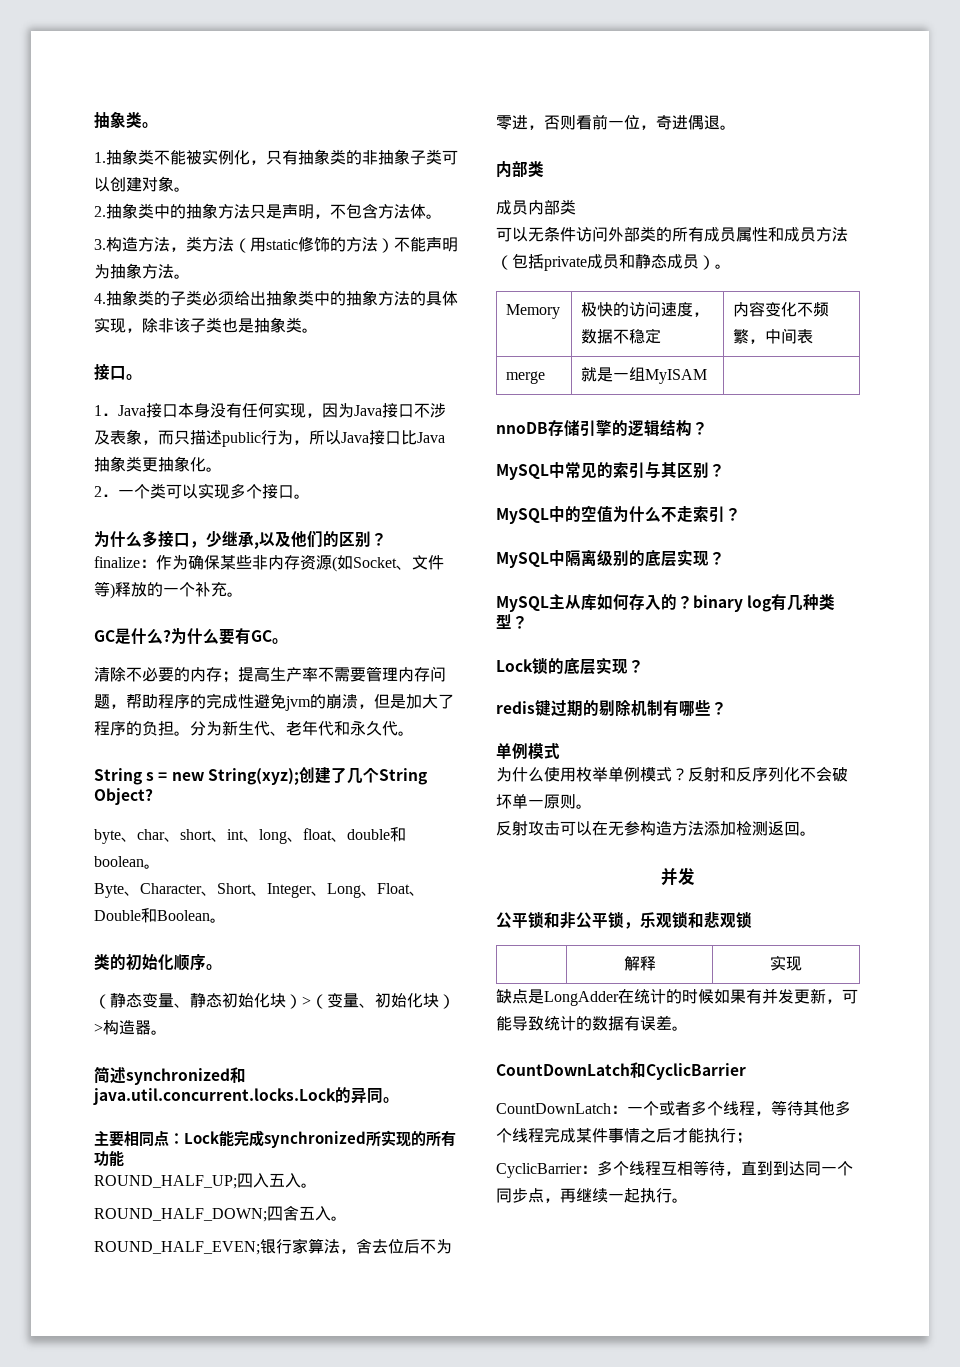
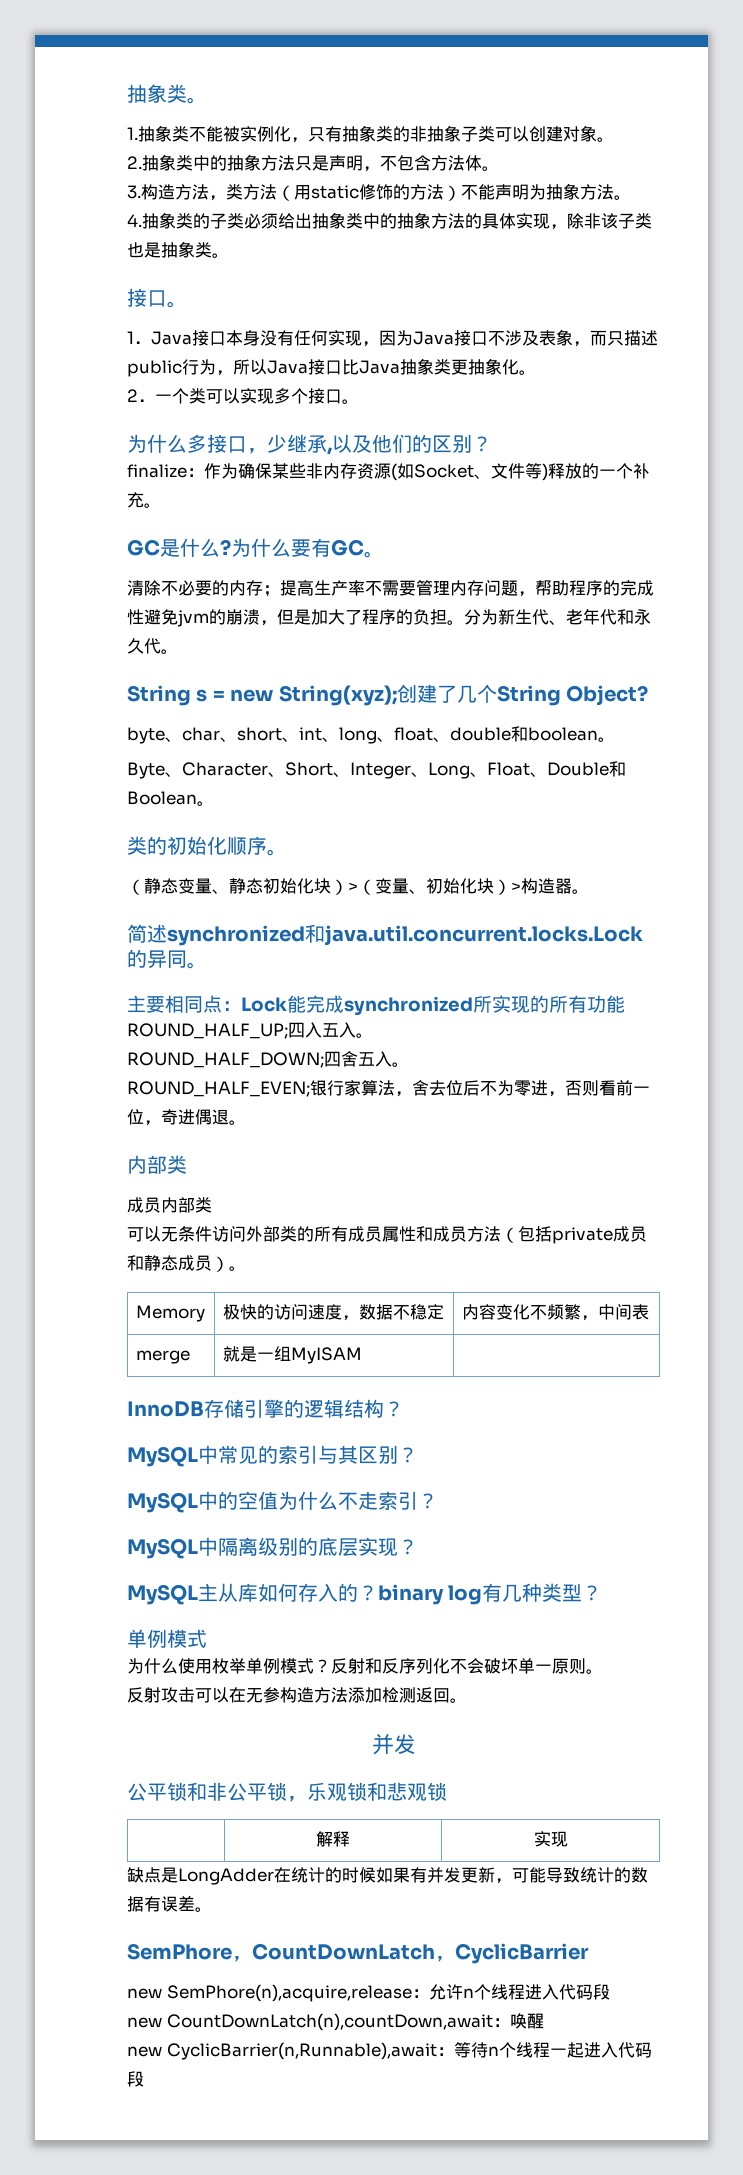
[496,422,548,434] nnoDB -> [127,1401,204,1417] InnoDB
[496,657,644,675] [496,700,727,717] // Lock锁的底层实现？ // redis键过期的剔除机制有哪些？ -> (603, 1593) none
[496,1062,746,1080] [496,1100,851,1116] [496,1127,752,1144] [496,1160,853,1178] [496,1188,688,1203] CountDownLatch和CyclicBarrier // CountDownLatch：一个或者多个线程，等待其他多个线程完成某件事情之后才能执行； // CyclicBarrier：多个线程互相等待，直到到达同一个同步点，再继续一起执行。 -> [127,1943,589,1964] [127,1984,610,2002] [127,2013,544,2031] [127,2042,652,2060] [127,2071,144,2087] SemPhore，CountDownLatch，CyclicBarrier // new SemPhore(n),acquire,release：允许n个线程进入代码段 // new CountDownLatch(n),countDown,await：唤醒 // new CyclicBarrier(n,Runnable),await：等待n个线程一起进入代码段

